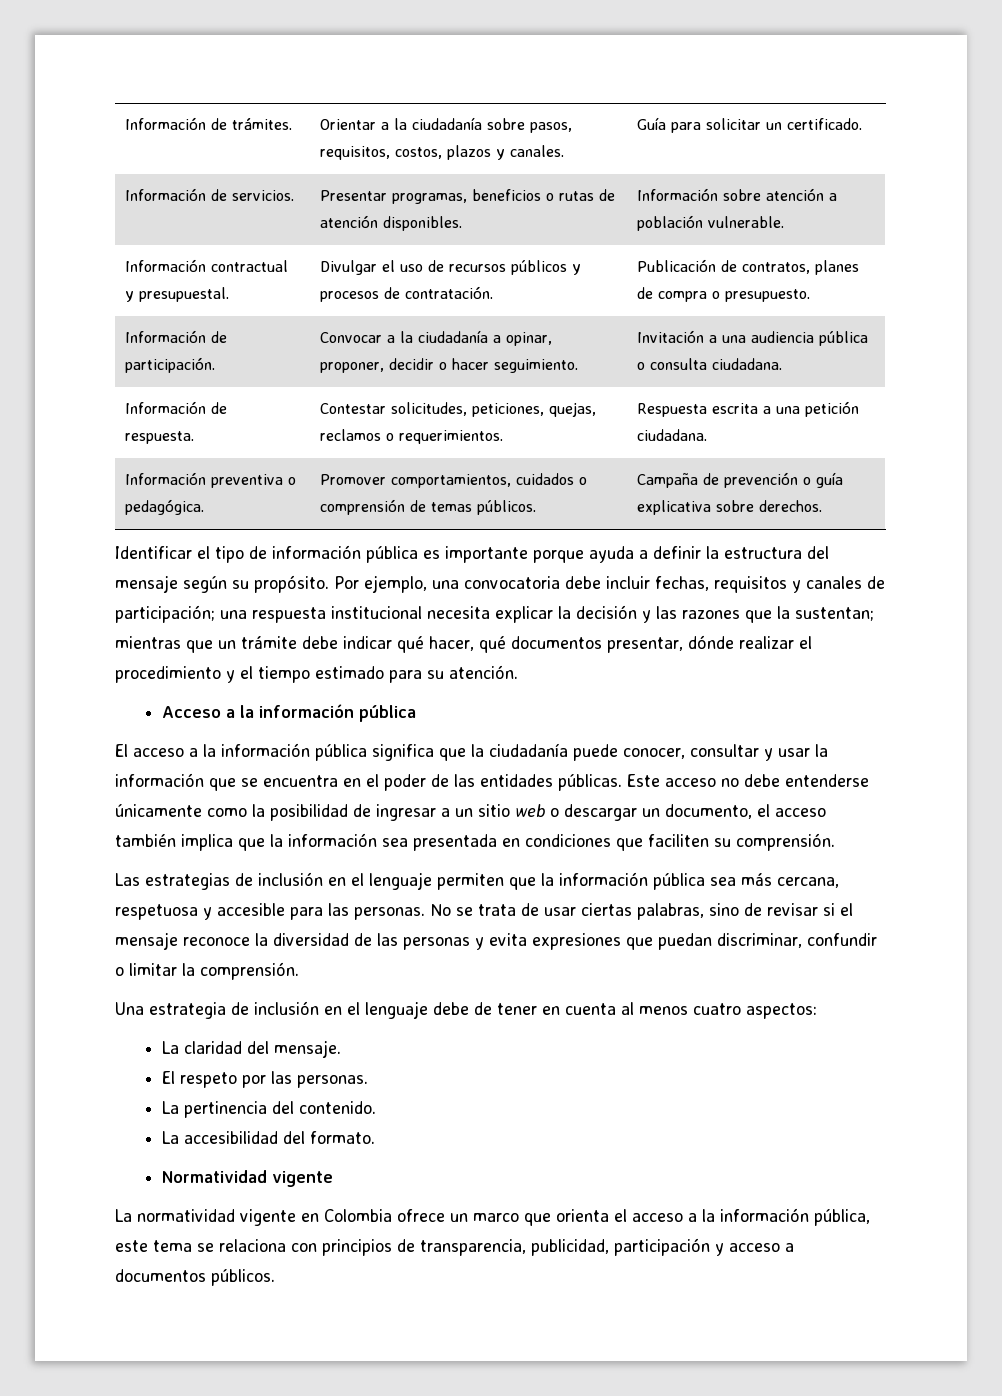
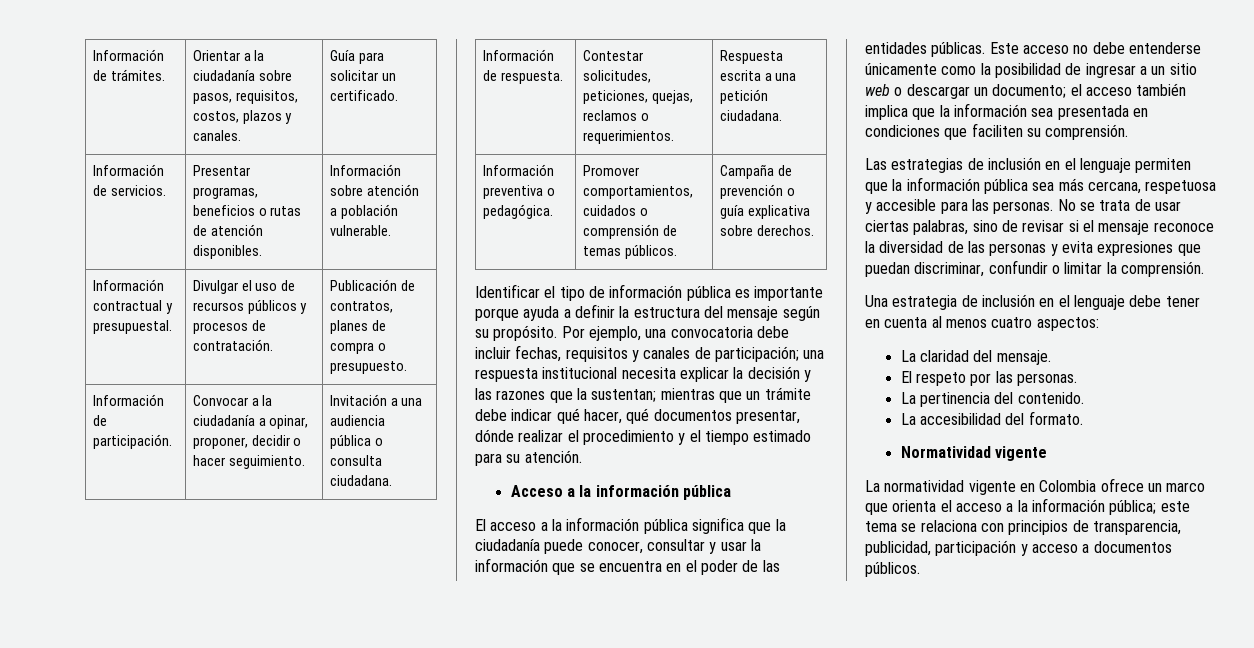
[665,804,752,819] documento, -> [992,84,1067,98] documento;
[474,1002,492,1015] de -> (1162, 301) none
[814,1209,870,1226] pública, -> [1109,500,1157,515] pública;

